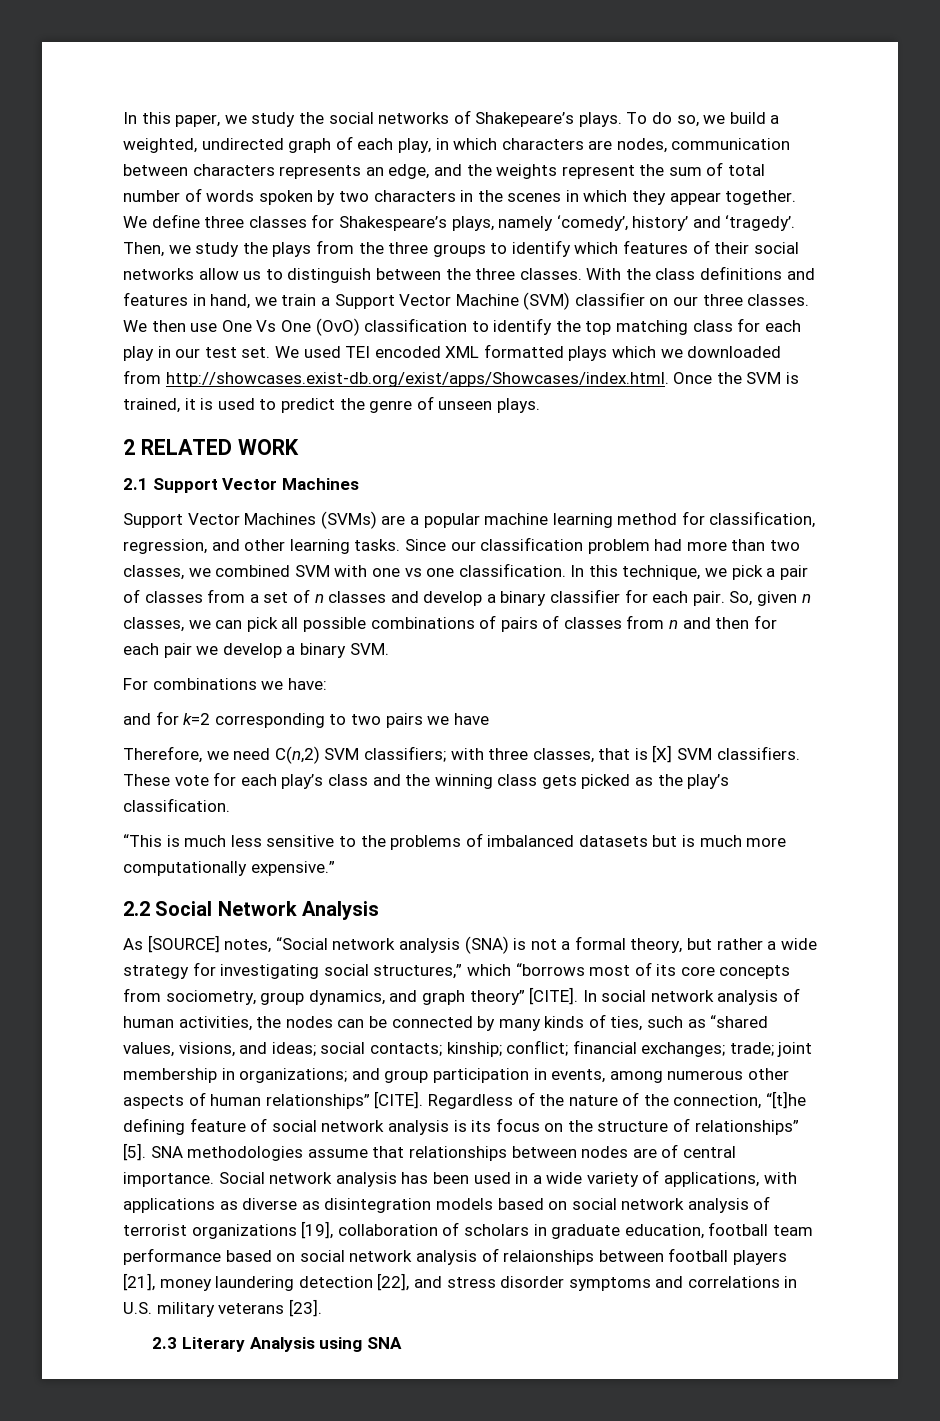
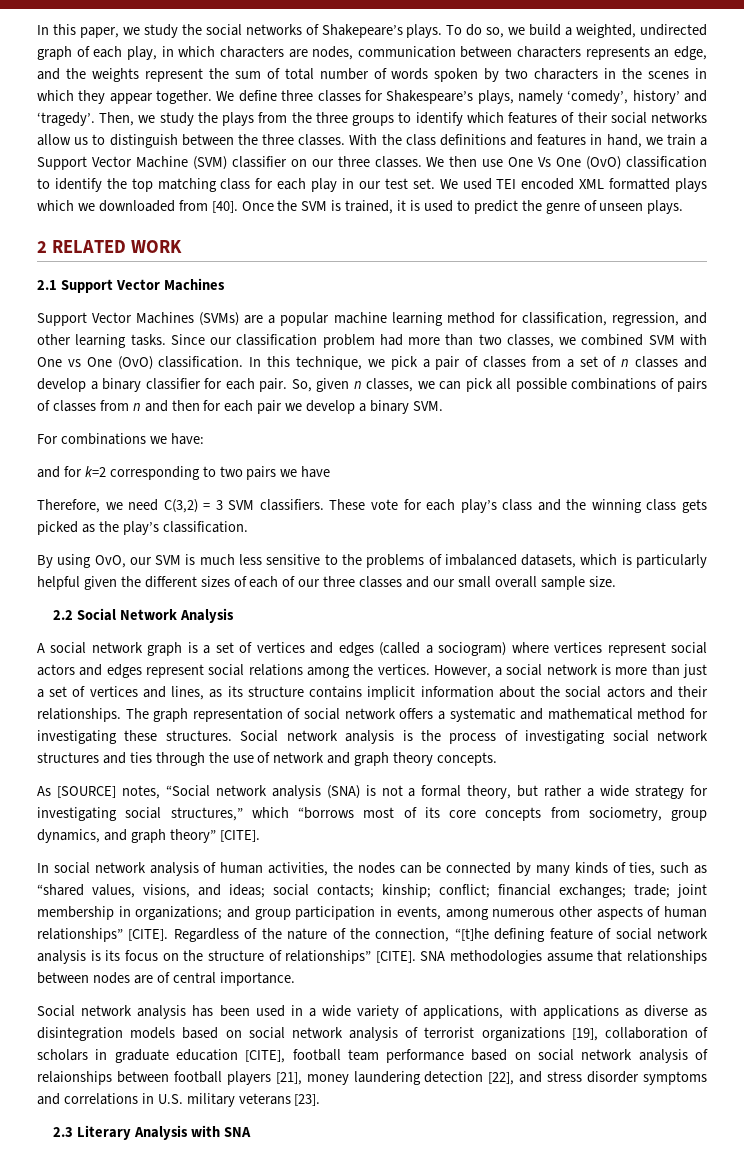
[165,372,669,387] http://showcases.exist-db.org/exist/apps/Showcases/index.html. -> [211,201,238,213] [40].
[371,568,455,577] one vs one -> [37,356,153,370] One vs One (OvO)
[274,745,673,764] C(n,2) SVM classifiers; with three classes, that is [X] -> [163,499,223,513] C(3,2) = 3
[123,834,162,847] “This -> [37,554,182,568] By using OvO, our SVM
[578,835,787,847] [123,861,335,876] [123,901,380,920] datasets but is much more computationally expensive.” // 2.2 Social Network Analysis -> [521,554,707,568] [37,576,616,590] [53,608,234,623] [37,642,708,656] [37,664,707,678] [37,686,709,700] [37,708,709,722] [37,730,708,744] [37,752,498,766] datasets, which is particularly helpful given the different sizes of each of our three classes and our small overall sample size. // 2.2 Social Network Analysis // A social network graph is a set of vertices and edges (called a sociogram) where vertices represent social actors and edges represent social relations among the vertices. However, a social network is more than just a set of vertices and lines, as its structure contains implicit information about the social actors and their relationships. The graph representation of social network offers a systematic and mathematical method for investigating these structures. Social network analysis is the process of investigating social network structures and ties through the use of network and graph theory concepts.
(579, 996) none -> (260, 836) //
[123,1143,146,1161] [5]. -> [375,951,416,963] [CITE].
(214, 1179) none -> (295, 979) //
[624,1224,704,1239] education, -> [175,1049,286,1063] education [CITE],
[319,1337,363,1352] using -> [190,1125,220,1137] with

